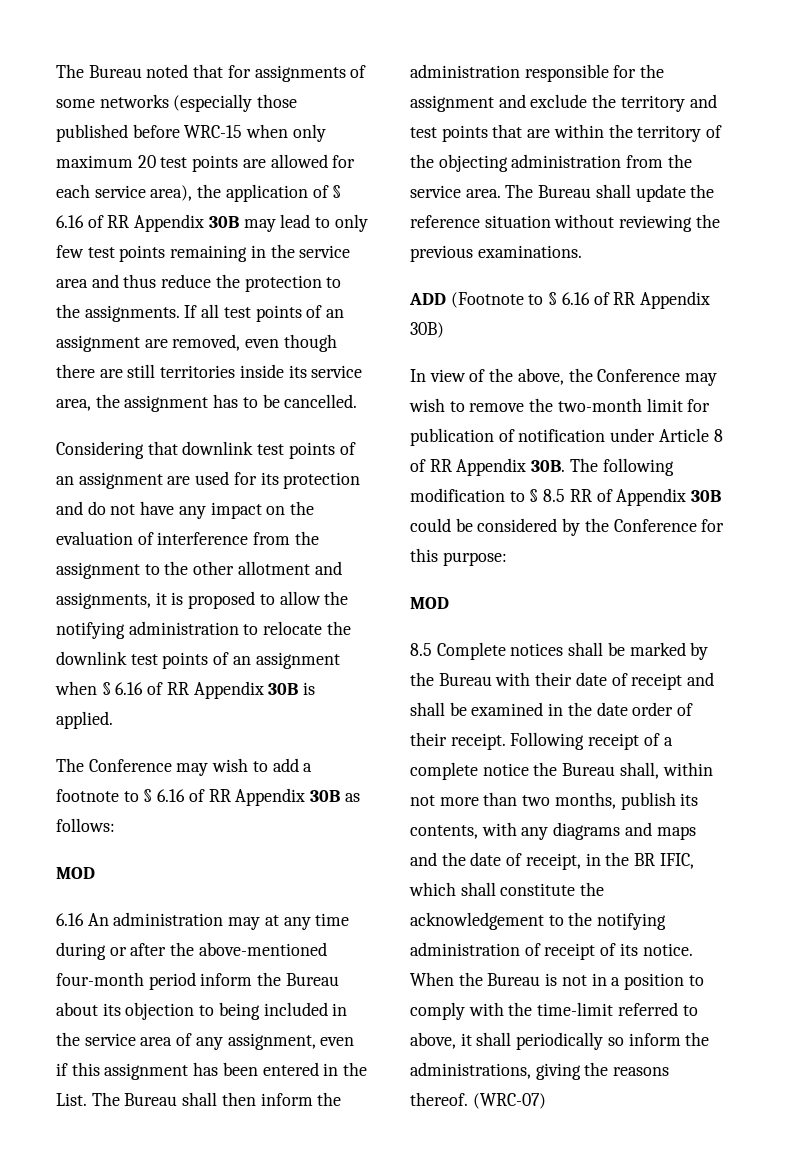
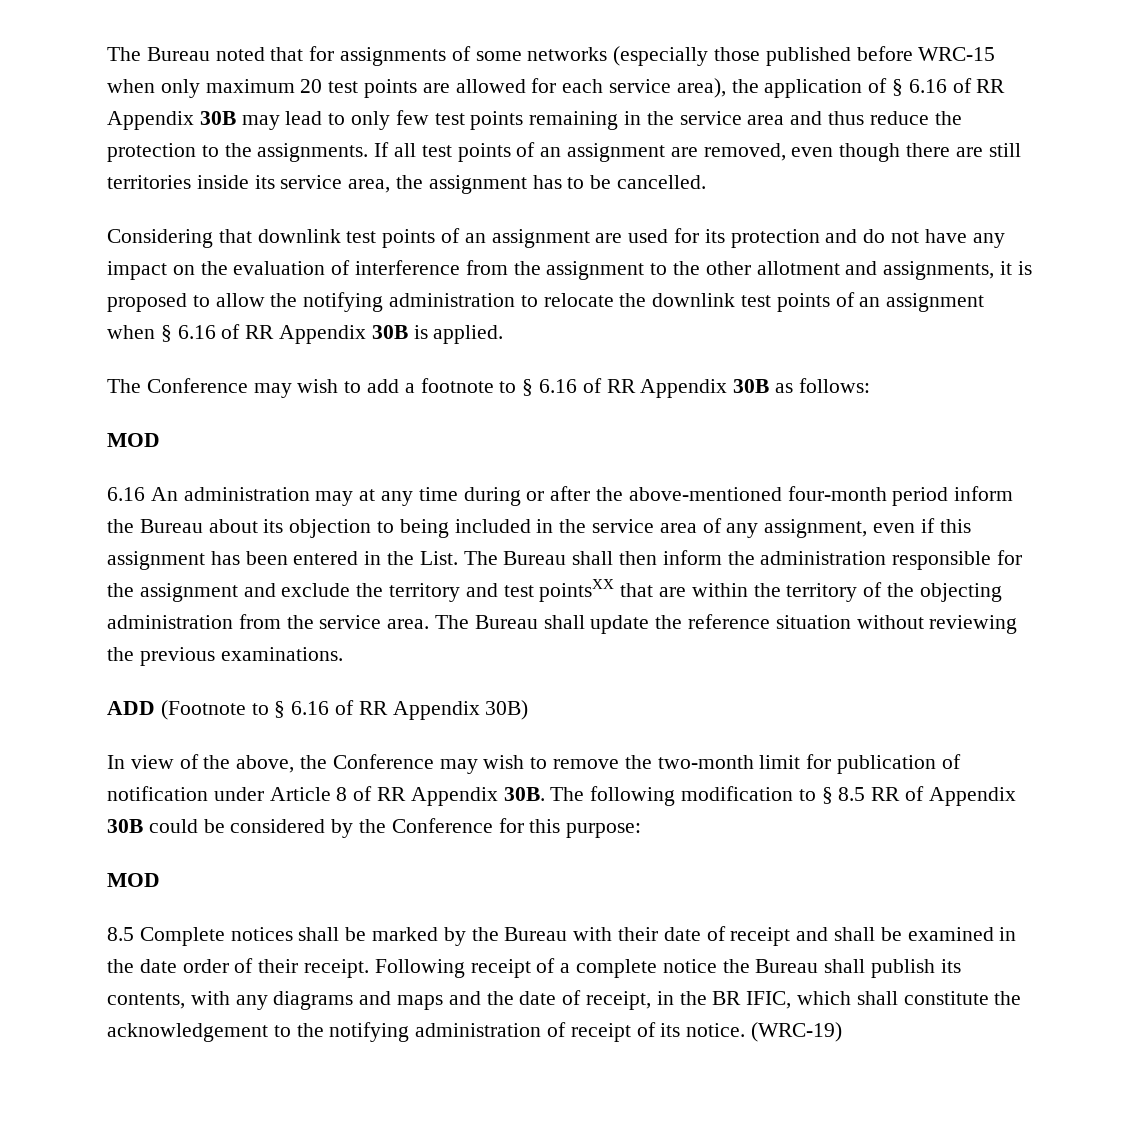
[441,125,488,142] points -> [539,579,615,602] pointsXX
[619,762,713,779] [410,792,616,809] shall, within not more than two months, -> [824,959,866,973] shall
[410,972,704,990] [410,1002,698,1020] [410,1032,710,1050] [410,1062,670,1080] [410,1092,546,1109] When the Bureau is not in a position to comply with the time-limit referred to above, it shall periodically so inform the administrations, giving the reasons thereof. (WRC-07) -> [751,1022,843,1042] (WRC-19)

